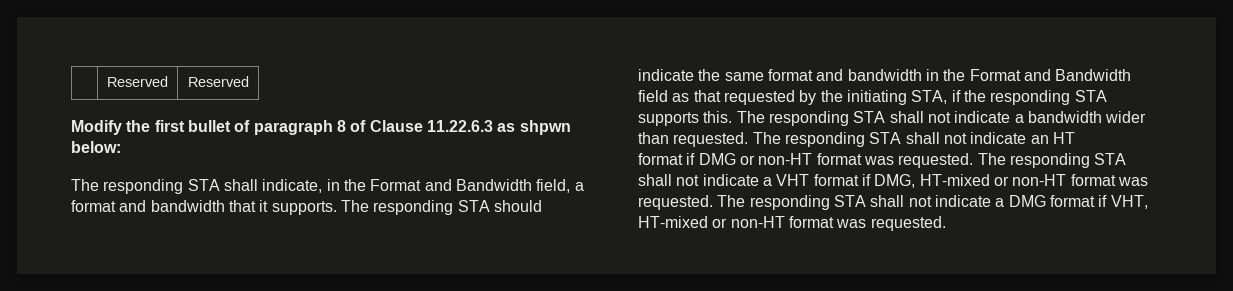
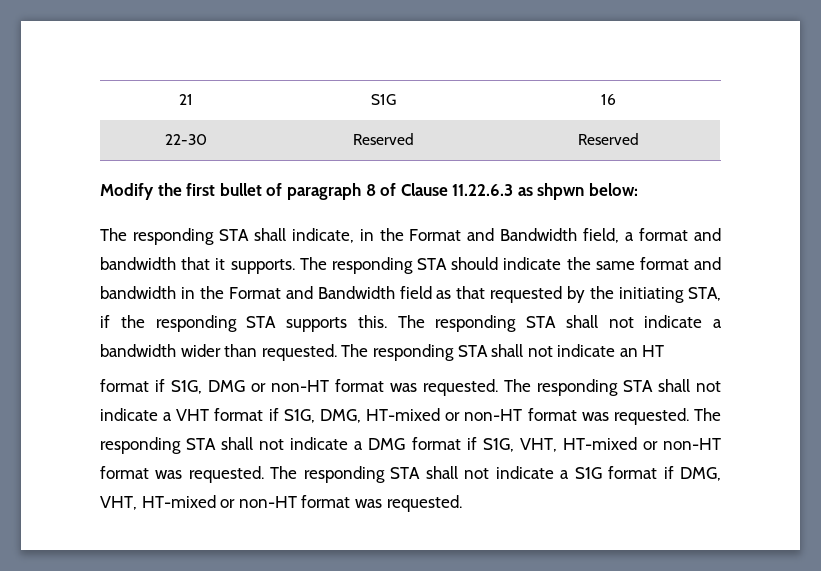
(107, 81) none -> [178,94,193,105] [370,94,396,105] [600,94,616,105] [164,134,207,145] 21 | S1G | 16 // 22-30
(696, 159) none -> [171,380,203,394] S1G,
(871, 180) none -> [283,409,315,423] S1G,
[1110,195,1148,209] [638,216,946,231] VHT, HT-mixed or non-HT format was requested. -> [482,437,721,452] [100,466,721,483] [100,495,462,512] S1G, VHT, HT-mixed or non-HT format was requested. The responding STA shall not indicate a S1G format if DMG, VHT, HT-mixed or non-HT format was requested.

